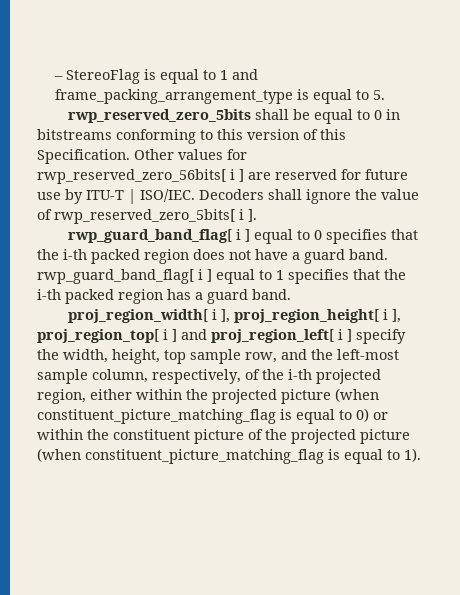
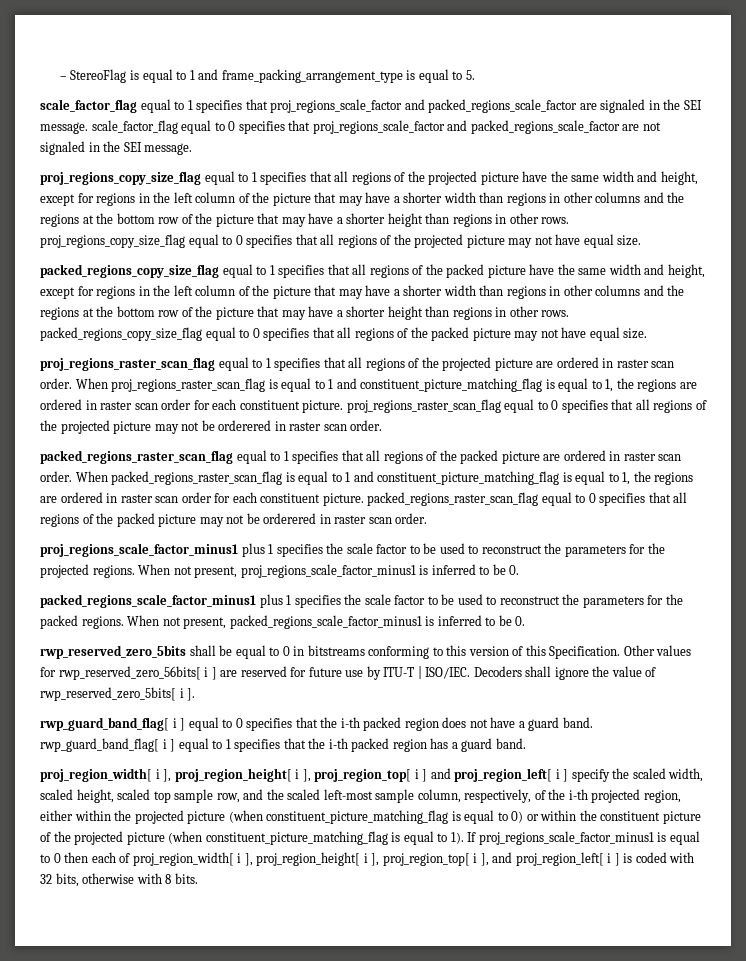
(385, 95) none -> [40,99,702,113] [40,120,661,134] [40,141,193,155] [40,171,698,185] [40,192,685,206] [40,213,570,227] [40,234,642,248] [40,264,705,278] [40,285,685,299] [40,306,570,320] [40,327,648,341] [40,357,675,371] [40,378,697,392] [40,399,707,413] [40,420,383,434] [40,450,682,464] [40,471,694,485] [40,492,688,506] [40,513,428,527] [40,543,665,557] [40,564,520,578] [40,594,683,608] [40,615,526,629] // scale_factor_flag equal to 1 specifies that proj_regions_scale_factor and packed_regions_scale_factor are signaled in the SEI message. scale_factor_flag equal to 0 specifies that proj_regions_scale_factor and packed_regions_scale_factor are not signaled in the SEI message. // proj_regions_copy_size_flag equal to 1 specifies that all regions of the projected picture have the same width and height, except for regions in the left column of the picture that may have a shorter width than regions in other columns and the regions at the bottom row of the picture that may have a shorter height than regions in other rows. proj_regions_copy_size_flag equal to 0 specifies that all regions of the projected picture may not have equal size. // packed_regions_copy_size_flag equal to 1 specifies that all regions of the packed picture have the same width and height, except for regions in the left column of the picture that may have a shorter width than regions in other columns and the regions at the bottom row of the picture that may have a shorter height than regions in other rows. packed_regions_copy_size_flag equal to 0 specifies that all regions of the packed picture may not have equal size. // proj_regions_raster_scan_flag equal to 1 specifies that all regions of the projected picture are ordered in raster scan order. When proj_regions_raster_scan_flag is equal to 1 and constituent_picture_matching_flag is equal to 1, the regions are ordered in raster scan order for each constituent picture. proj_regions_raster_scan_flag equal to 0 specifies that all regions of the projected picture may not be orderered in raster scan order. // packed_regions_raster_scan_flag equal to 1 specifies that all regions of the packed picture are ordered in raster scan order. When packed_regions_raster_scan_flag is equal to 1 and constituent_picture_matching_flag is equal to 1, the regions are ordered in raster scan order for each constituent picture. packed_regions_raster_scan_flag equal to 0 specifies that all regions of the packed picture may not be orderered in raster scan order. // proj_regions_scale_factor_minus1 plus 1 specifies the scale factor to be used to reconstruct the parameters for the projected regions. When not present, proj_regions_scale_factor_minus1 is inferred to be 0. // packed_regions_scale_factor_minus1 plus 1 specifies the scale factor to be used to reconstruct the parameters for the packed regions. When not present, packed_regions_scale_factor_minus1 is inferred to be 0.
[63,349,160,364] width, height, -> [632,768,704,782] [40,789,151,803] scaled width, scaled height, scaled
(333, 354) none -> [287,789,321,800] scaled
(421, 455) none -> [467,831,700,845] [40,852,695,866] [40,873,198,887] If proj_regions_scale_factor_minus1 is equal to 0 then each of proj_region_width[ i ], proj_region_height[ i ], proj_region_top[ i ], and proj_region_left[ i ] is coded with 32 bits, otherwise with 8 bits.

